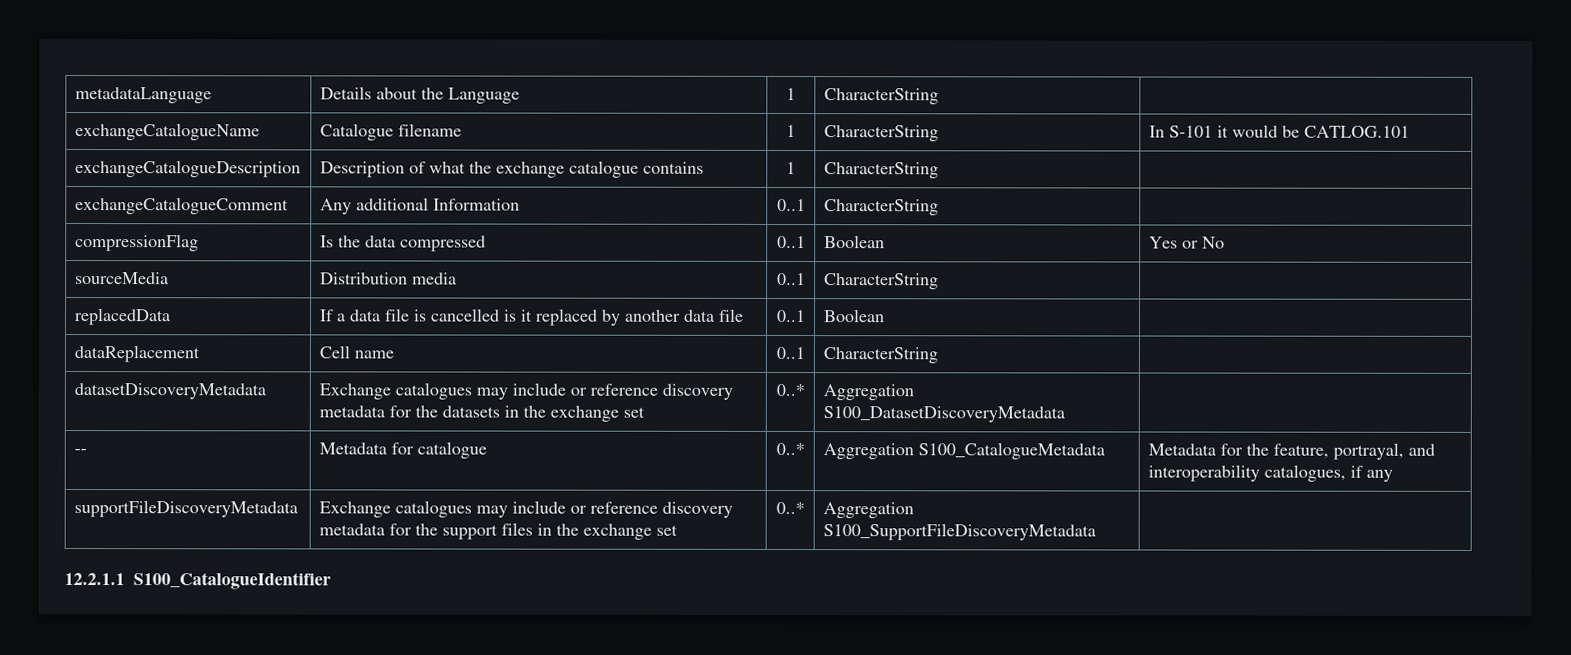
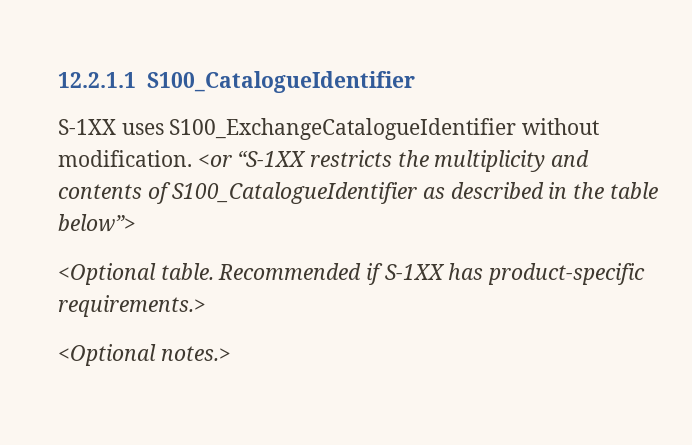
[74,87,212,104] [319,86,520,104] [786,88,796,101] [823,88,939,105] [74,123,260,141] [319,123,462,141] [786,125,796,138] [823,125,939,142] [1148,124,1410,138] [74,160,301,178] [319,160,704,178] [786,162,796,175] [823,162,939,179] [74,197,289,215] [319,197,520,215] [776,198,806,212] [823,199,939,216] [74,234,199,252] [319,235,486,252] [776,235,806,249] [823,235,885,249] [1148,236,1225,249] [74,272,169,285] [319,272,457,285] [776,272,806,286] [823,273,939,290] [74,308,171,326] [319,308,744,326] [776,309,806,323] [823,309,885,323] [73,345,200,363] [318,345,394,359] [775,346,805,360] [822,347,938,364] [73,383,266,400] [318,382,733,400] [318,405,645,422] [775,383,805,397] [822,384,914,401] [822,406,1065,423] [73,449,87,455] [318,441,487,459] [775,442,805,456] [822,442,1105,460] [1147,442,1435,460] [1147,464,1393,482] [73,500,298,518] [318,500,733,518] [318,522,678,540] [775,501,805,515] [822,502,914,519] [822,523,1096,541] [64,572,331,590] metadataLanguage | Details about the Language | 1 | CharacterString | // exchangeCatalogueName | Catalogue filename | 1 | CharacterString | In S-101 it would be CATLOG.101 // exchangeCatalogueDescription | Description of what the exchange catalogue contains | 1 | CharacterString | // exchangeCatalogueComment | Any additional Information | 0..1 | CharacterString | // compressionFlag | Is the data compressed | 0..1 | Boolean | Yes or No // sourceMedia | Distribution media | 0..1 | CharacterString | // replacedData | If a data file is cancelled is it replaced by another data file | 0..1 | Boolean | // dataReplacement | Cell name | 0..1 | CharacterString | // datasetDiscoveryMetadata | Exchange catalogues may include or reference discovery metadata for the datasets in the exchange set | 0..* | Aggregation S100_DatasetDiscoveryMetadata | // -- | Metadata for catalogue | 0..* | Aggregation S100_CatalogueMetadata | Metadata for the feature, portrayal, and interoperability catalogues, if any // supportFileDiscoveryMetadata | Exchange catalogues may include or reference discovery metadata for the support files in the exchange set | 0..* | Aggregation S100_SupportFileDiscoveryMetadata | // 12.2.1.1 S100_CatalogueIdentifier -> [58,71,415,93] [58,118,600,140] [58,150,590,172] [58,182,658,204] [58,214,136,232] [58,263,646,285] [58,295,206,317] [58,344,231,366] 12.2.1.1 S100_CatalogueIdentifier // S-1XX uses S100_ExchangeCatalogueIdentifier without modification. <or “S-1XX restricts the multiplicity and contents of S100_CatalogueIdentifier as described in the table below”> // <Optional table. Recommended if S-1XX has product-specific requirements.> // <Optional notes.>

